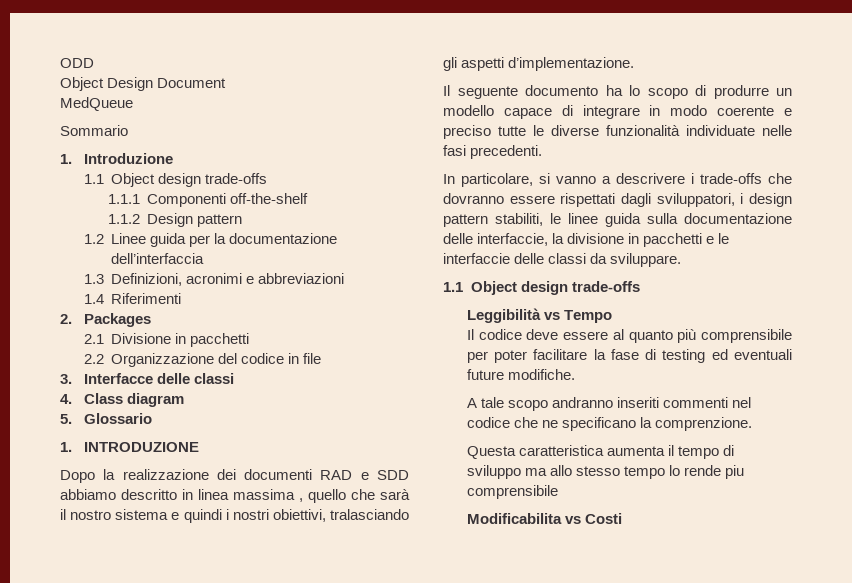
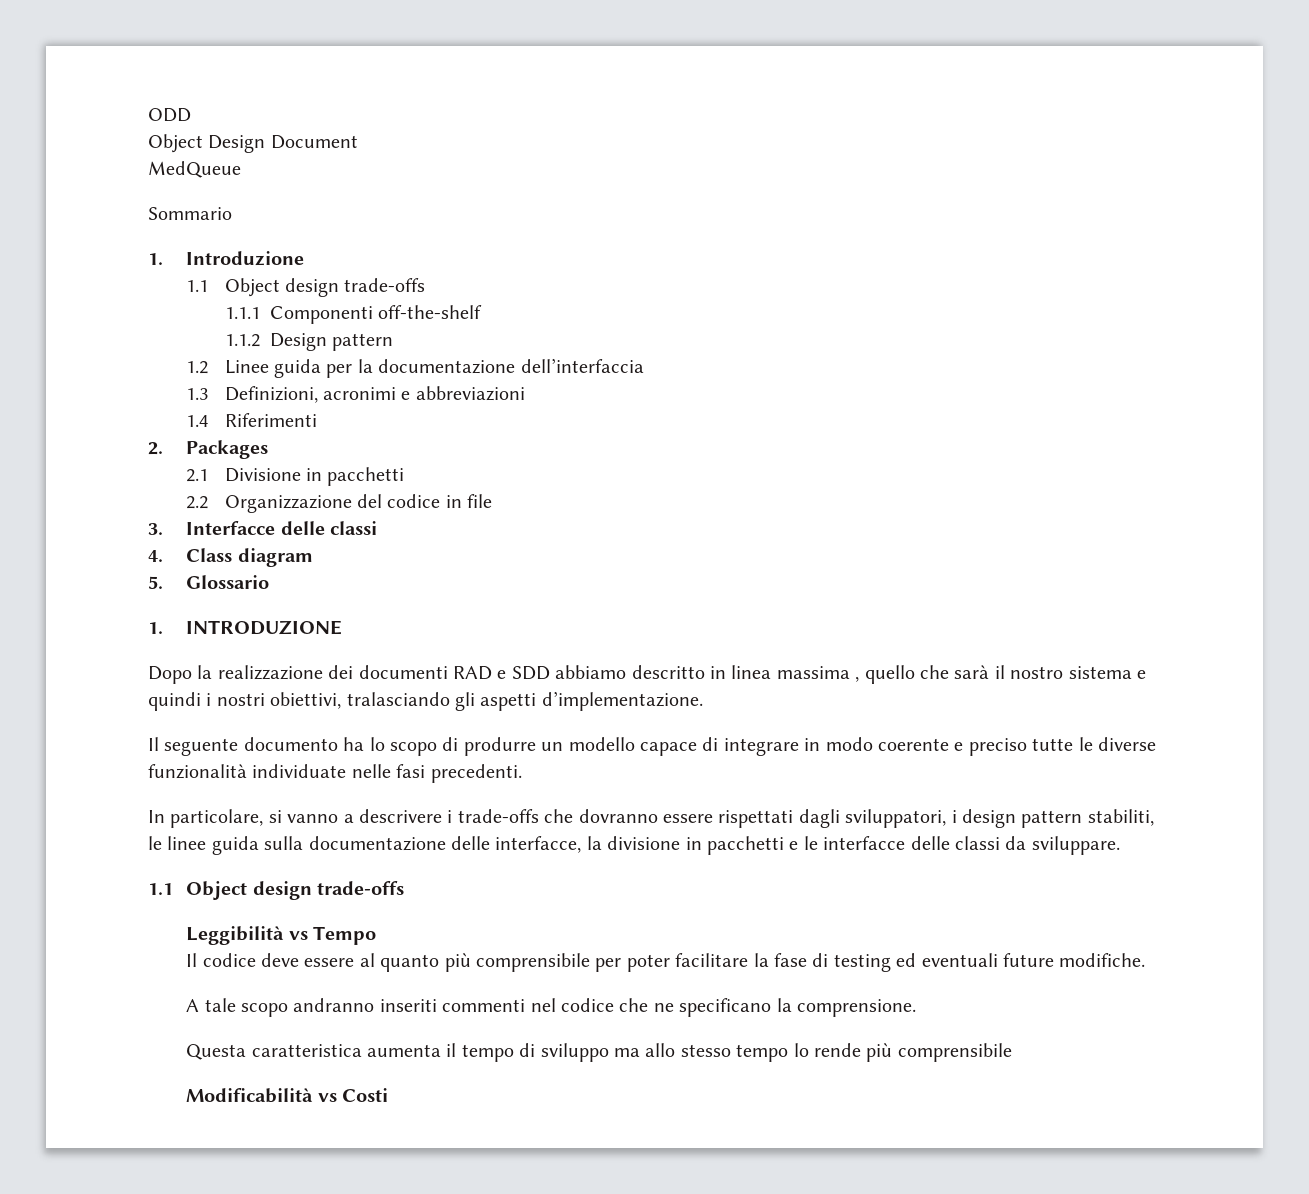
[477,233,549,246] interfaccie, -> [495,836,582,853] interfacce,
[443,253,510,264] interfaccie -> [823,836,906,850] interfacce
[655,417,753,431] comprenzione. -> [797,999,917,1017] comprensione.
[725,465,745,479] piu -> [866,1043,893,1062] più
[466,513,562,524] Modificabilita -> [186,1088,314,1103] Modificabilità

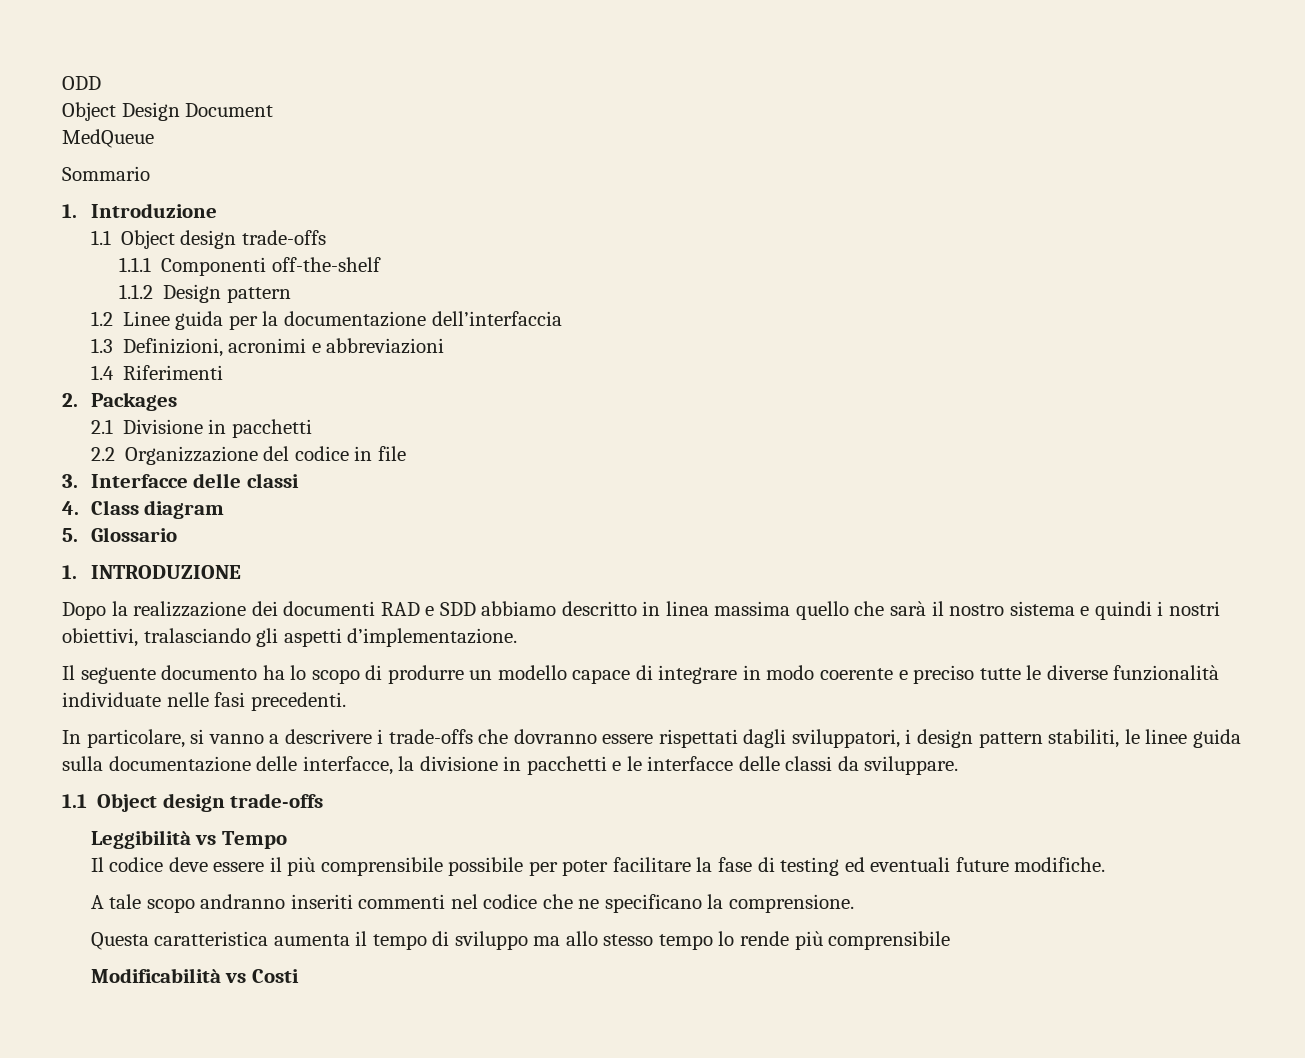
[855,676,860,682] , -> (791, 608) none
[359,953,591,972] al quanto più comprensibile -> [269,857,524,876] il più comprensibile possibile

